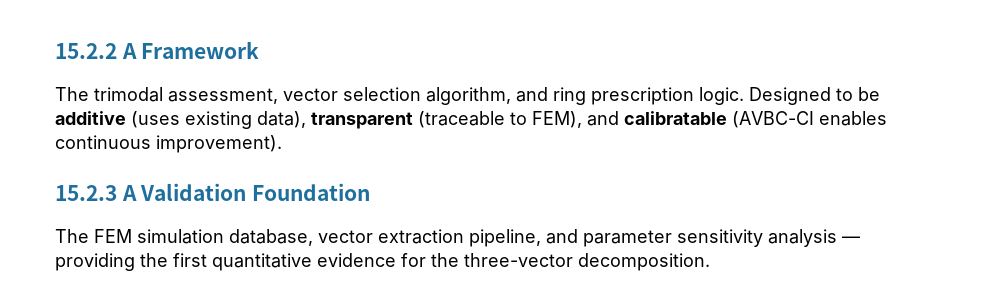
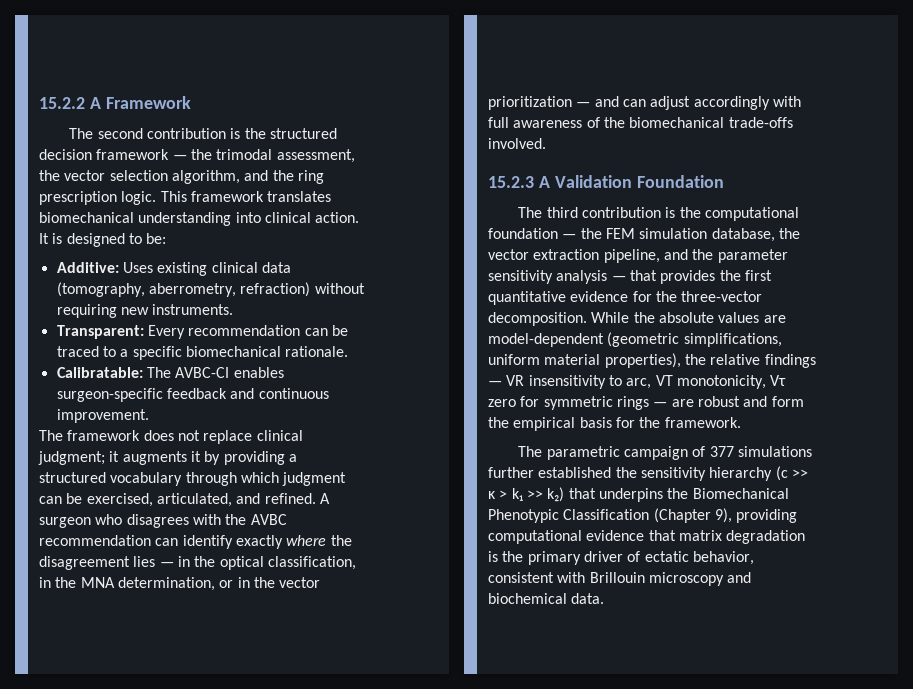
(89, 94) none -> [97,128,337,139] [39,149,212,160] second contribution is the structured decision framework — the
(278, 96) none -> [39,170,60,181] the
(548, 94) none -> [272,170,294,181] the
[749,87,880,105] [55,111,887,129] [55,135,282,153] Designed to be additive (uses existing data), transparent (traceable to FEM), and calibratable (AVBC-CI enables continuous improvement). -> [160,191,332,202] [39,212,360,226] [39,233,167,247] [56,262,291,276] [56,282,365,297] [56,304,234,318] [56,325,348,339] [56,346,349,360] [56,367,284,378] [56,388,329,402] [56,409,149,423] [39,430,303,444] [38,451,297,465] [39,472,347,486] [39,493,330,507] [39,514,287,528] [39,535,352,549] [39,556,356,570] [39,577,321,591] [488,96,801,110] [488,117,793,128] [488,138,546,149] This framework translates biomechanical understanding into clinical action. It is designed to be: // Additive: Uses existing clinical data (tomography, aberrometry, refraction) without requiring new instruments. // Transparent: Every recommendation can be traced to a specific biomechanical rationale. // Calibratable: The AVBC-CI enables surgeon-specific feedback and continuous improvement. // The framework does not replace clinical judgment; it augments it by providing a structured vocabulary through which judgment can be exercised, articulated, and refined. A surgeon who disagrees with the AVBC recommendation can identify exactly where the disagreement lies — in the optical classification, in the MNA determination, or in the vector prioritization — and can adjust accordingly with full awareness of the biomechanical trade-offs involved.
(89, 236) none -> [546,207,799,221] [488,228,602,239] third contribution is the computational foundation — the
(313, 237) none -> [778,228,800,239] the
(578, 236) none -> [692,249,714,260] the
[55,253,135,271] providing -> [629,270,716,284] that provides
(710, 262) none -> [591,312,786,323] [488,332,782,347] [488,353,816,368] [488,375,787,389] [488,396,804,410] [488,417,741,431] [518,446,812,460] [488,466,808,481] [488,487,789,502] [488,508,798,523] [488,530,806,544] [488,551,754,565] [488,572,752,586] [488,593,605,604] While the absolute values are model-dependent (geometric simplifications, uniform material properties), the relative findings — VR insensitivity to arc, VT monotonicity, Vτ zero for symmetric rings — are robust and form the empirical basis for the framework. // The parametric campaign of 377 simulations further established the sensitivity hierarchy (c >> κ > k₁ >> k₂) that underpins the Biomechanical Phenotypic Classification (Chapter 9), providing computational evidence that matrix degradation is the primary driver of ectatic behavior, consistent with Brillouin microscopy and biochemical data.

